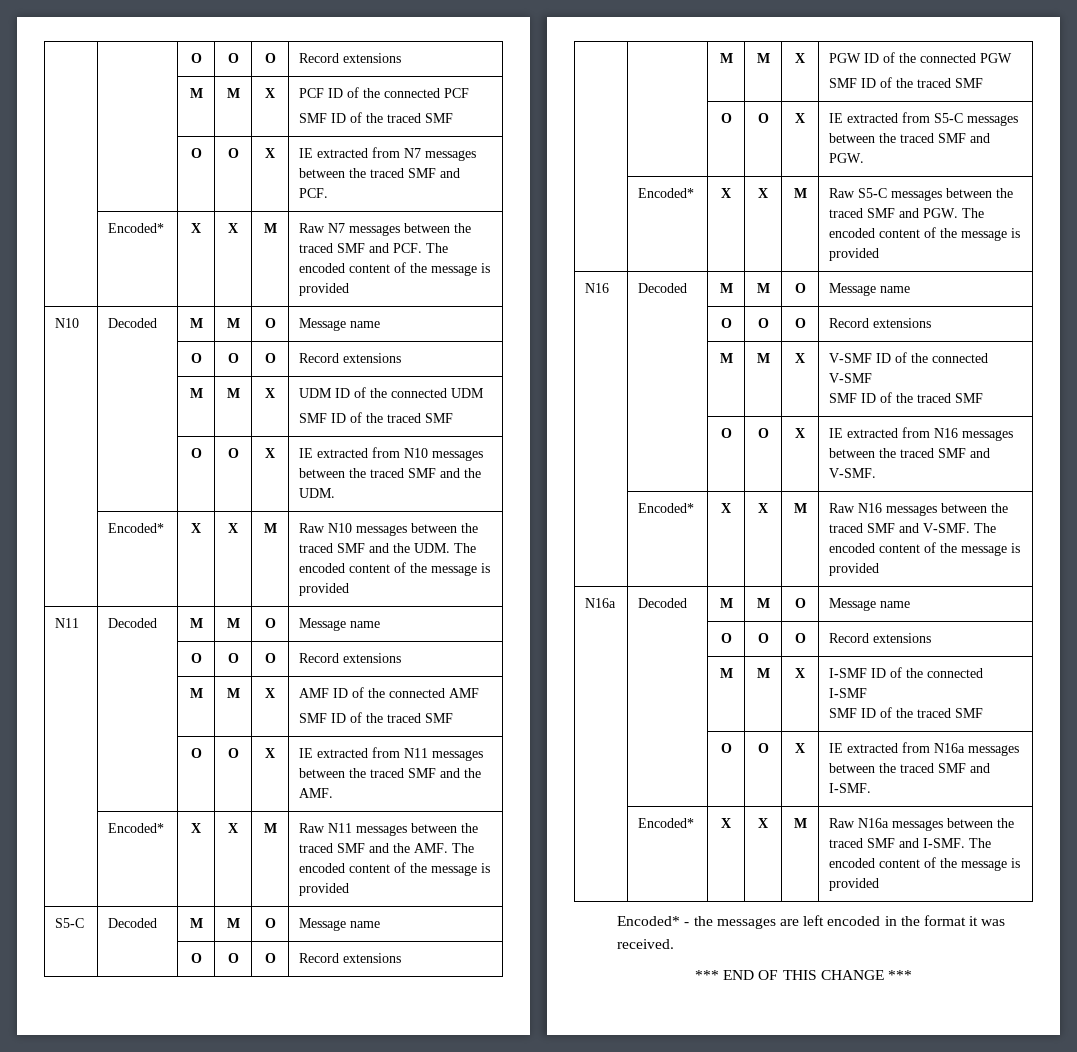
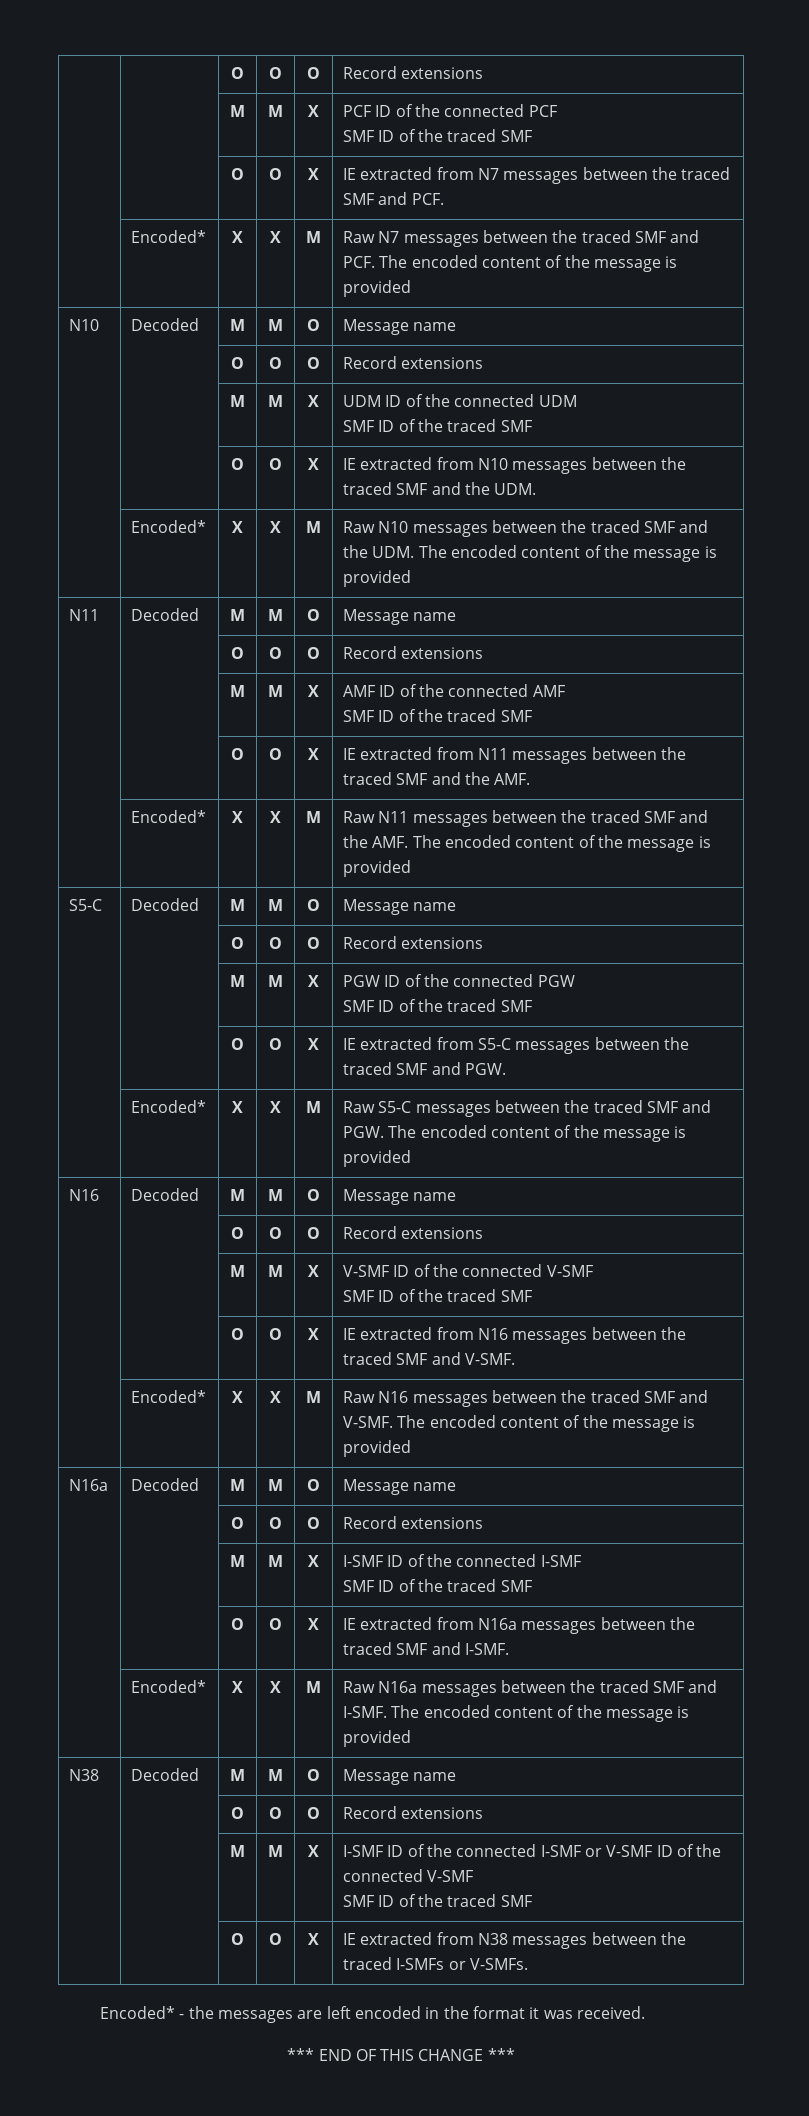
(880, 884) none -> [69,1769,100,1781] [131,1768,200,1781] [230,1769,245,1781] [268,1769,283,1781] [307,1769,320,1781] [343,1769,457,1785] [231,1807,244,1819] [269,1807,282,1819] [307,1807,320,1819] [343,1806,484,1819] [230,1845,245,1857] [268,1845,283,1857] [308,1845,319,1857] [343,1844,722,1857] [343,1869,474,1882] [343,1894,532,1907] [231,1933,244,1945] [269,1933,282,1945] [308,1933,319,1945] [343,1932,687,1949] [343,1957,529,1970] // N38 | Decoded | M | M | O | Message name // | | O | O | O | Record extensions // | | M | M | X | I-SMF ID of the connected I-SMF or V-SMF ID of the connected V-SMF // SMF ID of the traced SMF // | | O | O | X | IE extracted from N38 messages between the traced I-SMFs or V-SMFs.

